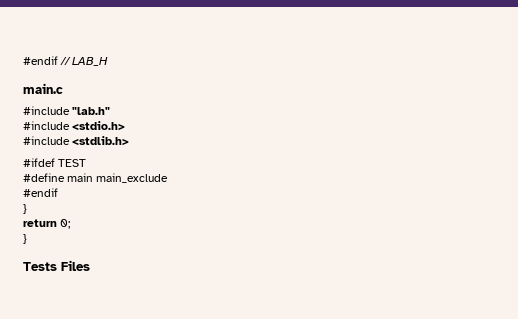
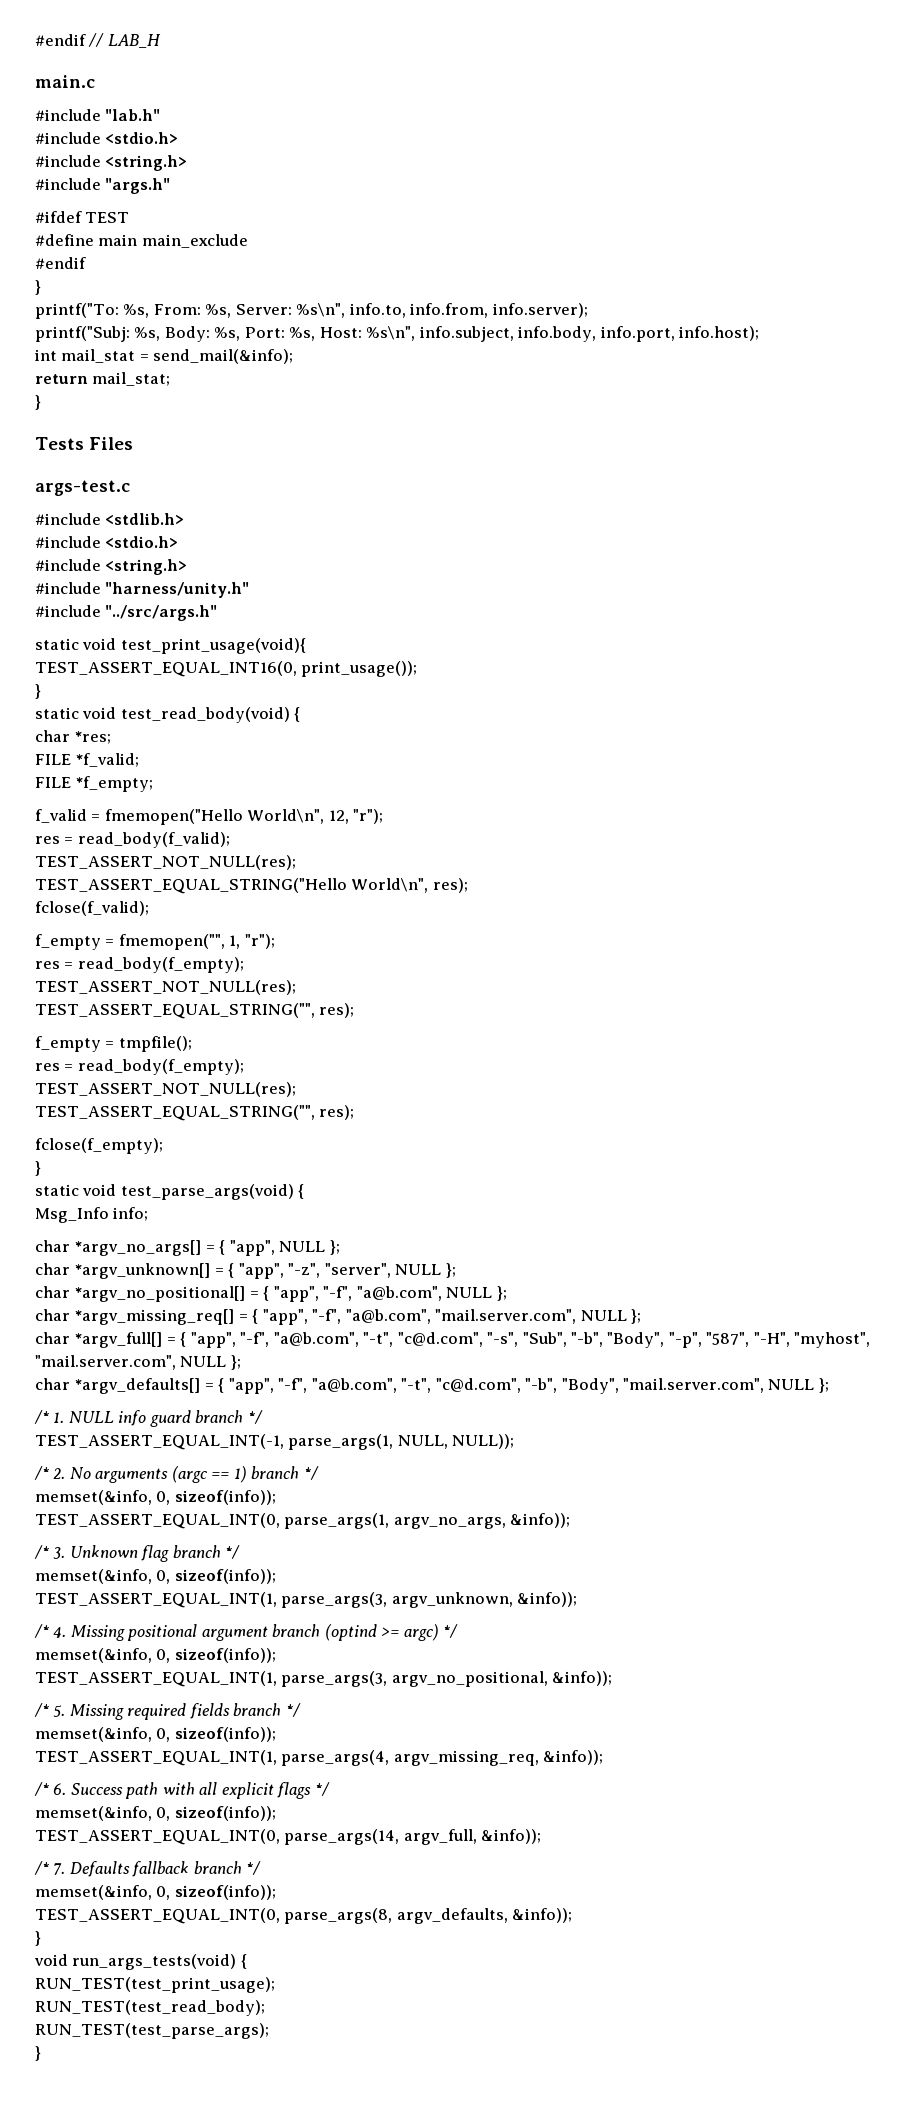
[72,136,130,146] <stdlib.h> -> [105,155,188,171] [35,178,171,194] <string.h> // #include "args.h"
(27, 209) none -> [35,303,588,319] [35,326,760,342] [35,349,294,364] // printf("To: %s, From: %s, Server: %s\n", info.to, info.from, info.server); // printf("Subj: %s, Body: %s, Port: %s, Host: %s\n", info.subject, info.body, info.port, info.host); // int mail_stat = send_mail(&info);
[60,219,71,229] 0; -> [92,372,171,386] mail_stat;
(90, 265) none -> [35,480,130,496] [35,513,185,525] [35,536,179,548] [35,559,188,575] [35,582,250,598] [35,605,218,621] [35,638,306,654] [35,661,418,677] [35,684,41,699] [35,707,301,723] [35,730,112,744] [35,753,140,767] [35,776,154,792] [35,809,384,825] [35,832,230,848] [35,855,296,870] [35,878,468,894] [35,901,149,916] [35,934,275,950] [35,957,244,973] [35,980,296,995] [35,1003,355,1019] [35,1036,192,1052] [35,1059,244,1075] [35,1082,296,1097] [35,1105,355,1121] [35,1138,163,1154] [35,1161,41,1176] [35,1184,305,1200] [35,1207,149,1223] [35,1240,340,1256] [35,1263,456,1279] [35,1286,507,1302] [35,1309,642,1325] [35,1332,871,1348] [35,1355,241,1370] [35,1378,829,1394] [34,1410,263,1427] [35,1434,515,1450] [34,1466,319,1483] [35,1490,276,1505] [35,1513,571,1529] [34,1545,241,1562] [35,1569,276,1584] [35,1592,578,1608] [34,1624,459,1641] [35,1648,276,1663] [35,1671,613,1687] [34,1703,301,1720] [35,1727,276,1742] [35,1750,604,1766] [34,1782,330,1799] [35,1806,276,1821] [35,1829,542,1845] [34,1861,262,1877] [35,1885,276,1900] [35,1908,573,1924] [35,1931,41,1946] [34,1954,247,1970] [35,1977,275,1993] [35,2000,265,2016] [35,2023,269,2039] [35,2046,41,2061] // args-test.c // #include <stdlib.h> // #include <stdio.h> // #include <string.h> // #include "harness/unity.h" // #include "../src/args.h" // static void test_print_usage(void){ // TEST_ASSERT_EQUAL_INT16(0, print_usage()); // } // static void test_read_body(void) { // char *res; // FILE *f_valid; // FILE *f_empty; // f_valid = fmemopen("Hello World\n", 12, "r"); // res = read_body(f_valid); // TEST_ASSERT_NOT_NULL(res); // TEST_ASSERT_EQUAL_STRING("Hello World\n", res); // fclose(f_valid); // f_empty = fmemopen("", 1, "r"); // res = read_body(f_empty); // TEST_ASSERT_NOT_NULL(res); // TEST_ASSERT_EQUAL_STRING("", res); // f_empty = tmpfile(); // res = read_body(f_empty); // TEST_ASSERT_NOT_NULL(res); // TEST_ASSERT_EQUAL_STRING("", res); // fclose(f_empty); // } // static void test_parse_args(void) { // Msg_Info info; // char *argv_no_args[] = { "app", NULL }; // char *argv_unknown[] = { "app", "-z", "server", NULL }; // char *argv_no_positional[] = { "app", "-f", "a@b.com", NULL }; // char *argv_missing_req[] = { "app", "-f", "a@b.com", "mail.server.com", NULL }; // char *argv_full[] = { "app", "-f", "a@b.com", "-t", "c@d.com", "-s", "Sub", "-b", "Body", "-p", "587", "-H", "myhost", "mail.server.com", NULL }; // char *argv_defaults[] = { "app", "-f", "a@b.com", "-t", "c@d.com", "-b", "Body", "mail.server.com", NULL }; // /* 1. NULL info guard branch */ // TEST_ASSERT_EQUAL_INT(-1, parse_args(1, NULL, NULL)); // /* 2. No arguments (argc == 1) branch */ // memset(&info, 0, sizeof(info)); // TEST_ASSERT_EQUAL_INT(0, parse_args(1, argv_no_args, &info)); // /* 3. Unknown flag branch */ // memset(&info, 0, sizeof(info)); // TEST_ASSERT_EQUAL_INT(1, parse_args(3, argv_unknown, &info)); // /* 4. Missing positional argument branch (optind >= argc) */ // memset(&info, 0, sizeof(info)); // TEST_ASSERT_EQUAL_INT(1, parse_args(3, argv_no_positional, &info)); // /* 5. Missing required fields branch */ // memset(&info, 0, sizeof(info)); // TEST_ASSERT_EQUAL_INT(1, parse_args(4, argv_missing_req, &info)); // /* 6. Success path with all explicit flags */ // memset(&info, 0, sizeof(info)); // TEST_ASSERT_EQUAL_INT(0, parse_args(14, argv_full, &info)); // /* 7. Defaults fallback branch */ // memset(&info, 0, sizeof(info)); // TEST_ASSERT_EQUAL_INT(0, parse_args(8, argv_defaults, &info)); // } // void run_args_tests(void) { // RUN_TEST(test_print_usage); // RUN_TEST(test_read_body); // RUN_TEST(test_parse_args); // }

